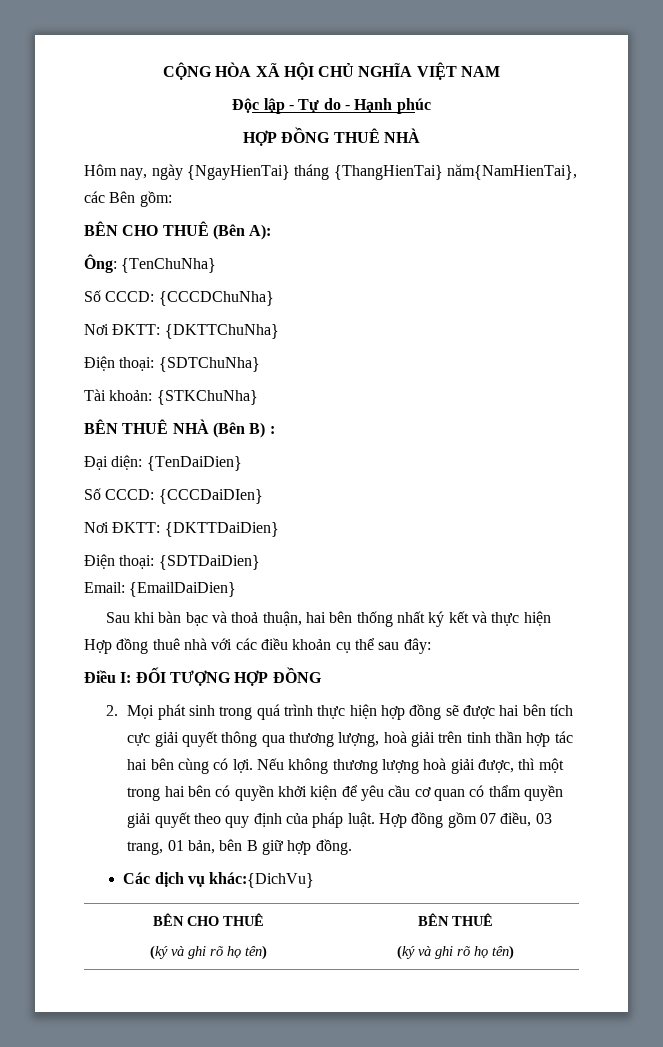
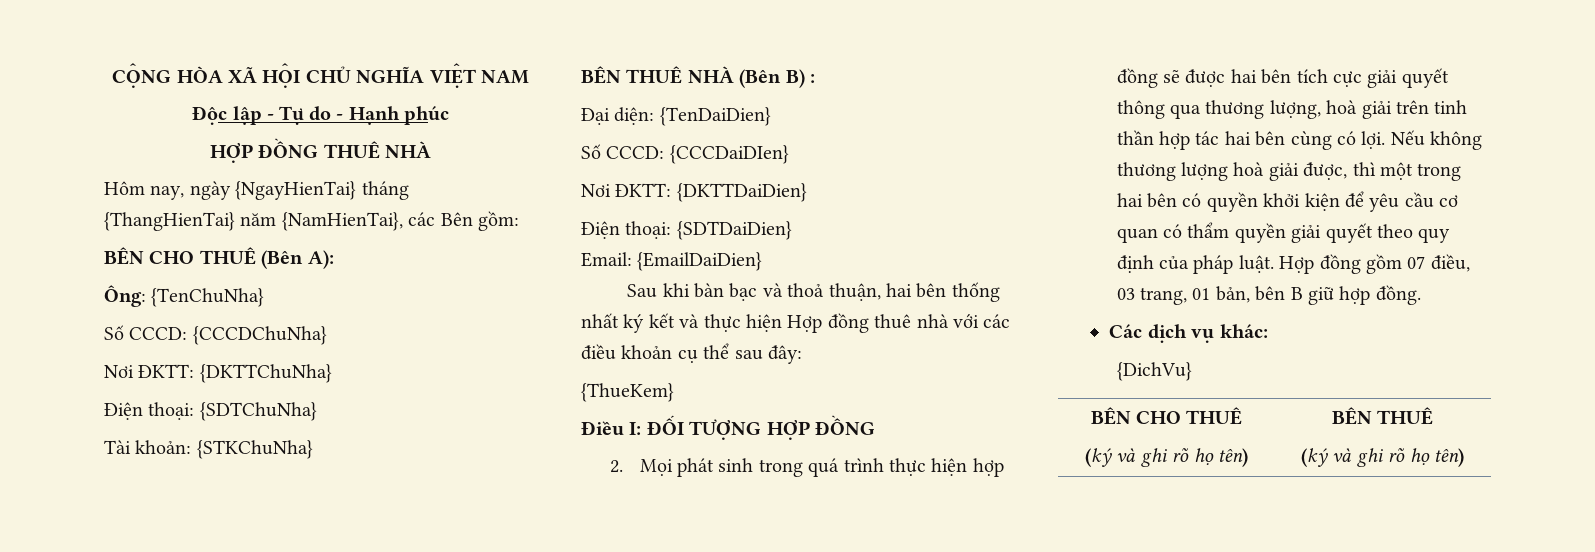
[446,164,577,180] năm{NamHienTai}, -> [240,212,403,231] năm {NamHienTai},
(431, 646) none -> [581,383,674,402] // {ThueKem}
[209,872,315,888] khác:{DichVu} -> [1219,324,1268,338] [1116,362,1192,381] khác: // {DichVu}

